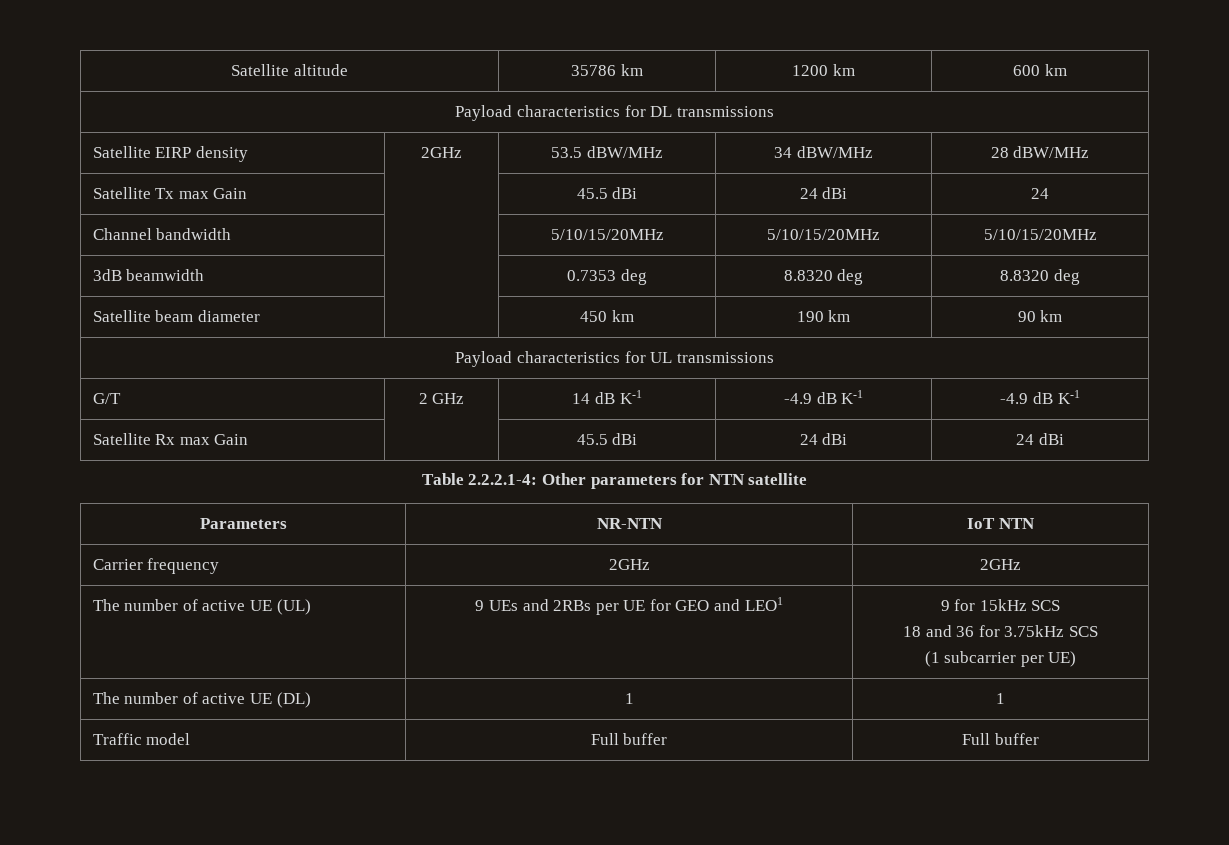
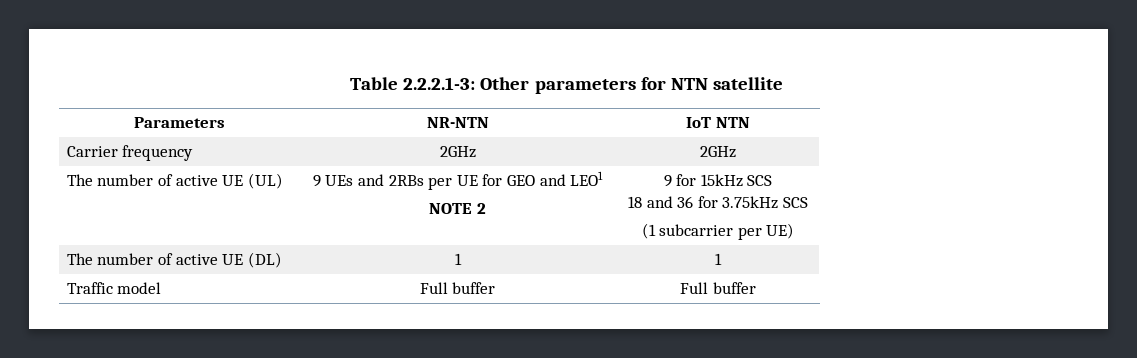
[231,64,348,76] [571,64,643,76] [792,64,855,76] [1013,64,1067,76] [455,105,774,121] [92,146,248,162] [421,147,462,158] [551,146,663,158] [774,146,873,158] [990,146,1090,158] [92,187,248,199] [576,187,638,199] [799,187,848,199] [1031,188,1049,199] [92,228,232,240] [550,229,664,240] [767,229,880,240] [983,229,1097,240] [92,269,205,281] [567,269,647,285] [783,269,864,285] [1000,269,1080,285] [92,310,260,322] [580,310,634,322] [796,310,851,322] [1017,310,1063,322] [455,351,774,367] [92,393,121,404] [418,393,465,404] [572,390,642,404] [783,390,864,404] [1000,390,1080,404] [92,433,249,445] [576,433,638,445] [799,433,848,445] [1016,433,1064,445] [421,473,538,485] Satellite altitude | 35786 km | 1200 km | 600 km // Payload characteristics for DL transmissions // Satellite EIRP density | 2GHz | 53.5 dBW/MHz | 34 dBW/MHz | 28 dBW/MHz // Satellite Tx max Gain | | 45.5 dBi | 24 dBi | 24 // Channel bandwidth | | 5/10/15/20MHz | 5/10/15/20MHz | 5/10/15/20MHz // 3dB beamwidth | | 0.7353 deg | 8.8320 deg | 8.8320 deg // Satellite beam diameter | | 450 km | 190 km | 90 km // Payload characteristics for UL transmissions // G/T | 2 GHz | 14 dB K-1 | -4.9 dB K-1 | -4.9 dB K-1 // Satellite Rx max Gain | | 45.5 dBi | 24 dBi | 24 dBi // Table 2.2.2.1-4: -> [350,77,476,90] Table 2.2.2.1-3:
(783, 604) none -> [429,203,486,214] // NOTE 2

